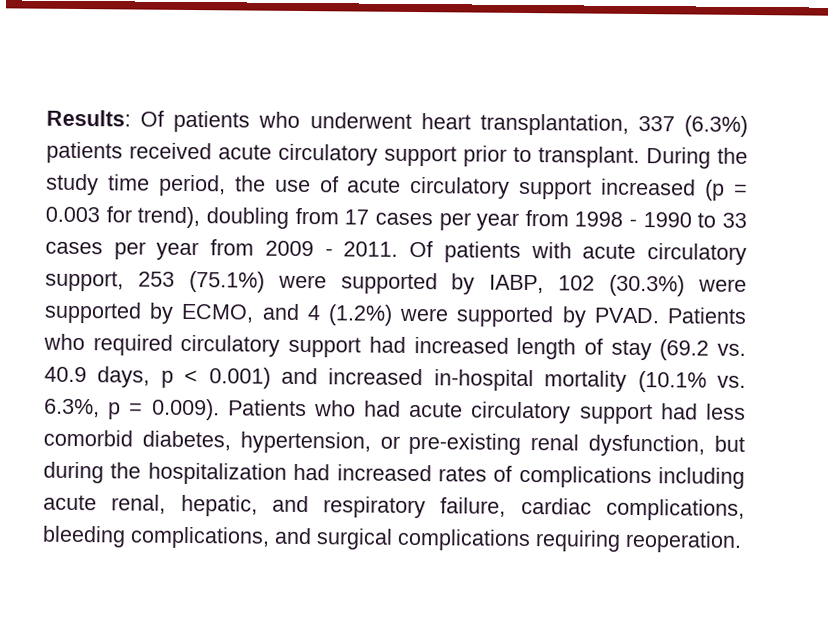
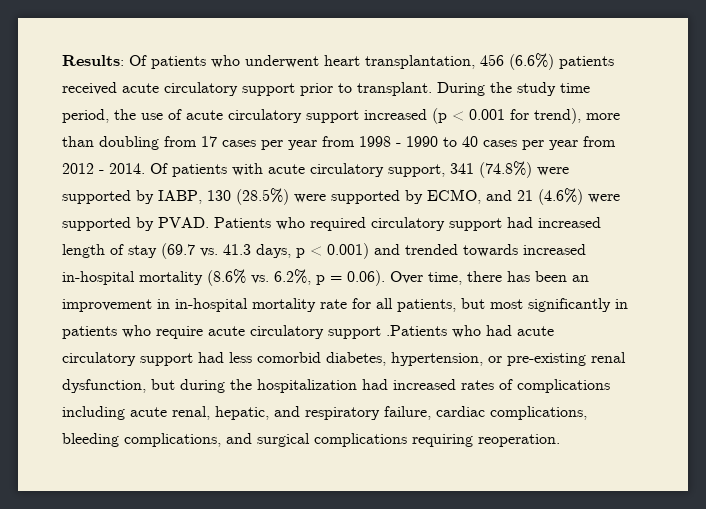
[637,115,748,137] 337 (6.3%) -> [480,53,554,70] 456 (6.6%)
[734,183,748,196] [45,206,201,229] = 0.003 for trend), -> [452,108,620,124] [62,136,94,147] < 0.001 for trend), more than
[722,212,747,228] [45,239,399,261] 33 cases per year from 2009 - 2011. -> [462,136,616,150] [62,163,145,174] 40 cases per year from 2012 - 2014.
[137,270,265,293] 253 (75.1%) -> [450,161,532,178] 341 (74.8%)
[558,274,686,297] 102 (30.3%) -> [207,188,289,205] 130 (28.5%)
[306,304,393,326] 4 (1.2%) -> [517,188,583,205] 21 (4.6%)
[659,339,747,361] [44,366,87,383] (69.2 vs. 40.9 -> [161,243,251,259] (69.7 vs. 41.3
(318, 376) none -> [405,244,518,257] trended towards
[637,370,746,393] [44,398,307,421] (10.1% vs. 6.3%, p = 0.009). Patients -> [207,269,589,286] [62,298,628,312] [62,325,447,339] (8.6% vs. 6.2%, p = 0.06). Over time, there has been an improvement in in-hospital mortality rate for all patients, but most significantly in patients who require acute circulatory support .Patients

